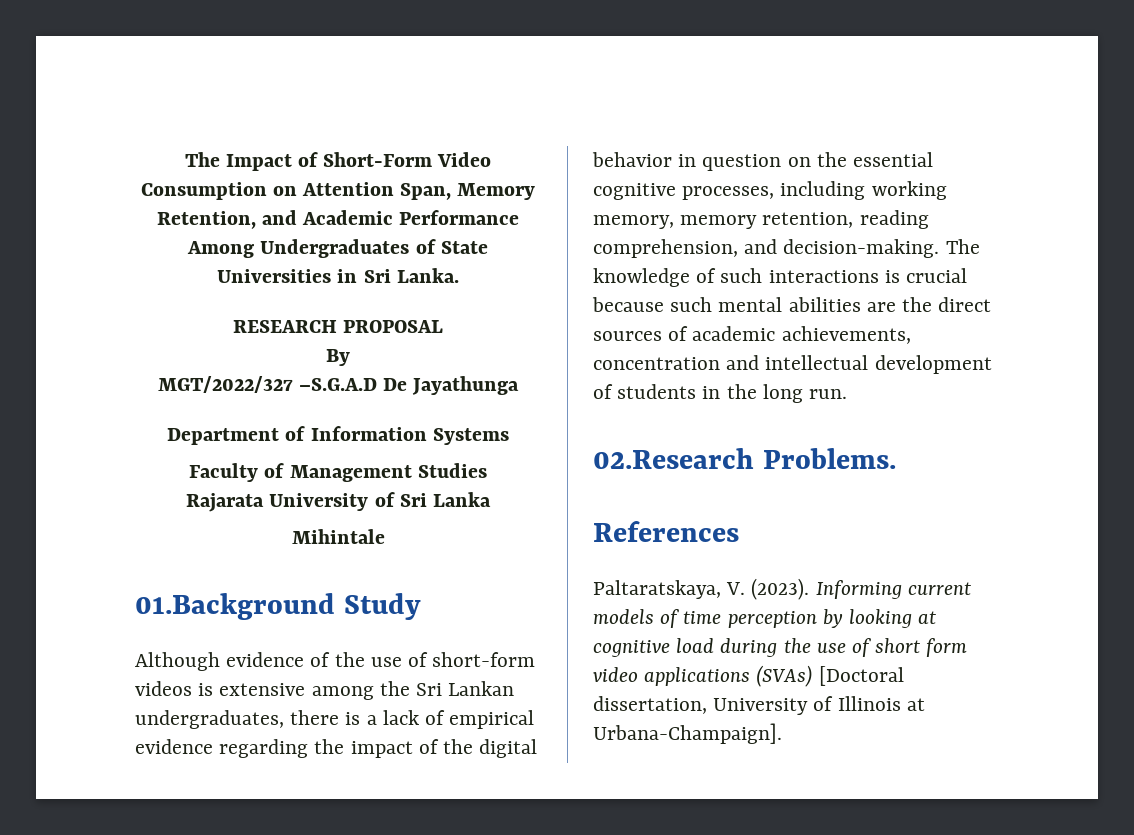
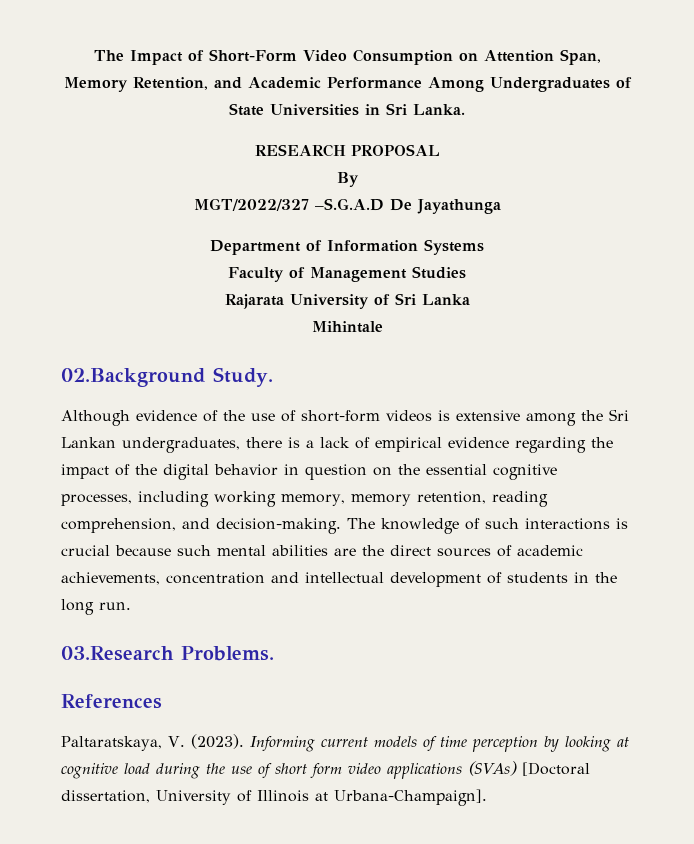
[135,593,421,620] 01.Background Study -> [61,367,273,387] 02.Background Study.
[593,448,754,469] 02.Research -> [61,646,174,661] 03.Research

